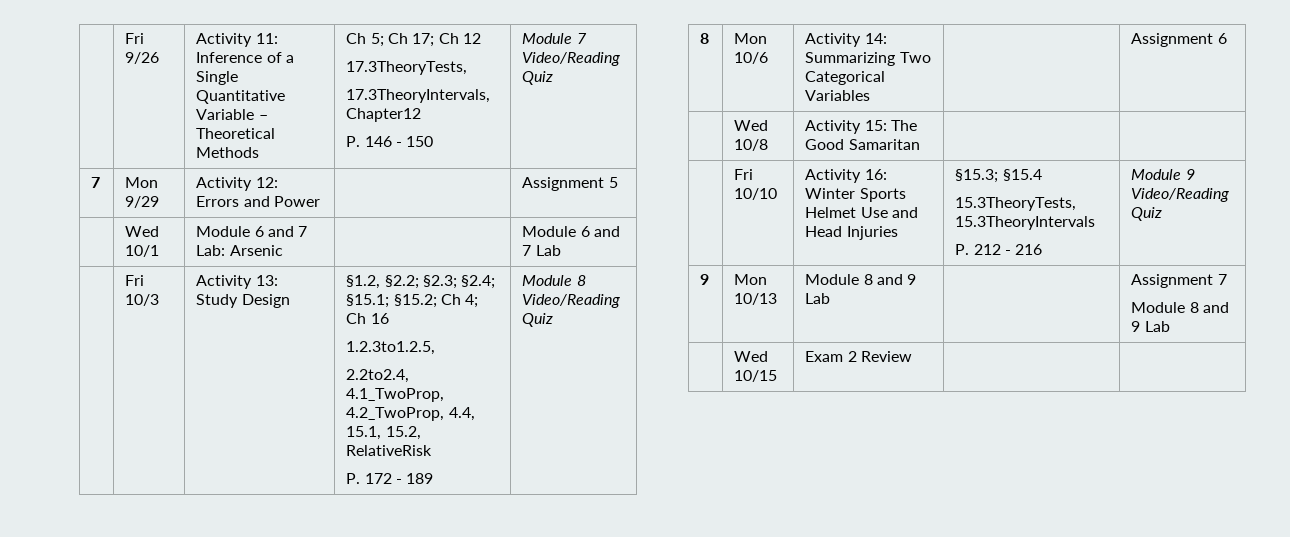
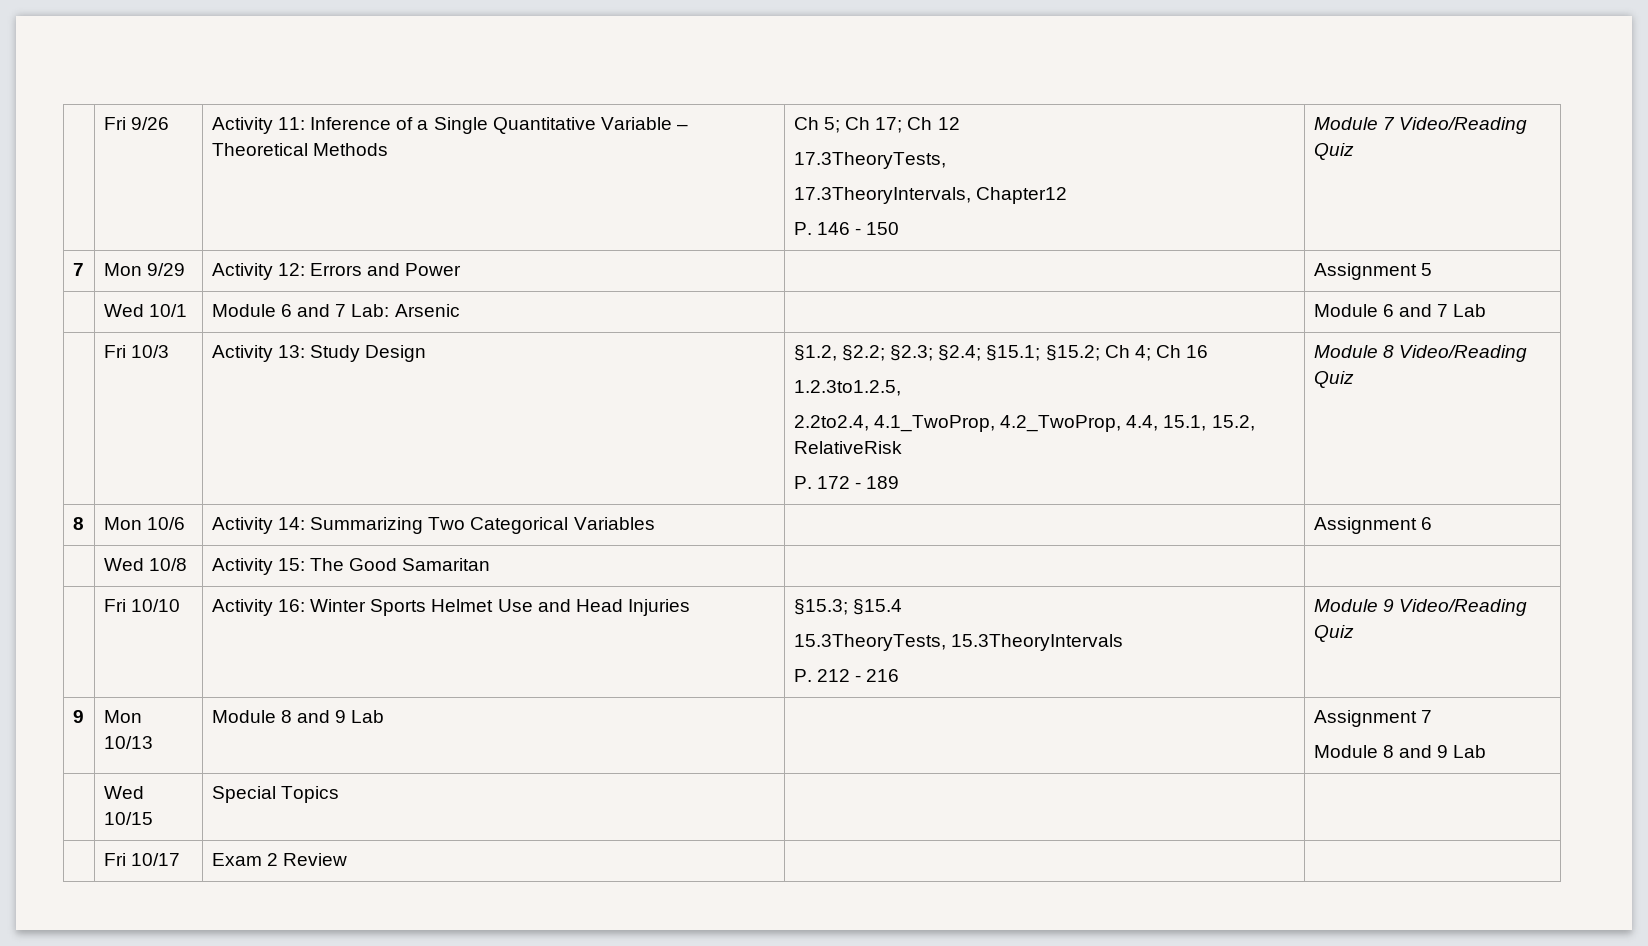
(778, 376) none -> [211,786,339,803] [103,853,180,866] | Special Topics | | // | Fri 10/17

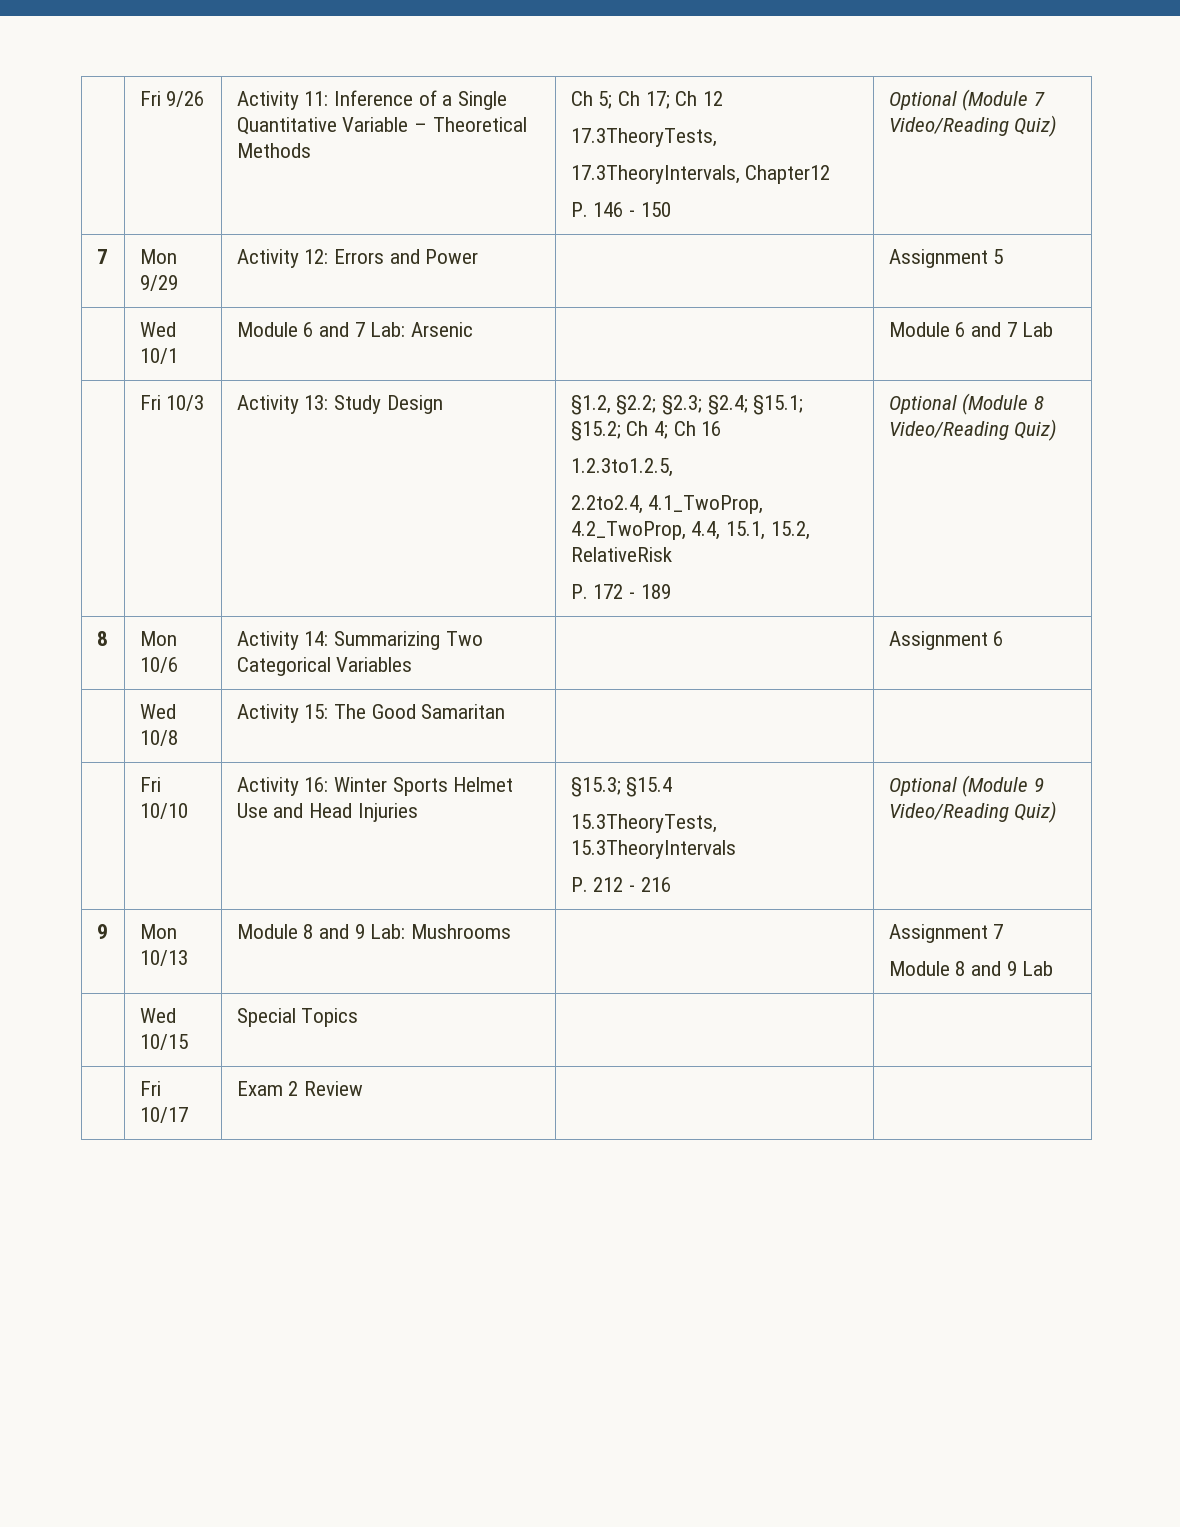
[1313,117,1378,130] Module -> [888,89,1029,111] Optional (Module
[1313,143,1354,160] Quiz -> [1014,115,1057,137] Quiz)
[1313,345,1378,358] Module -> [888,393,1029,415] Optional (Module
[1313,371,1354,388] Quiz -> [1014,419,1057,441] Quiz)
[1313,599,1378,612] Module -> [888,775,1029,797] Optional (Module
[1313,625,1354,642] Quiz -> [1014,801,1057,823] Quiz)
[351,710,385,723] Lab -> [370,924,511,939] Lab: Mushrooms

